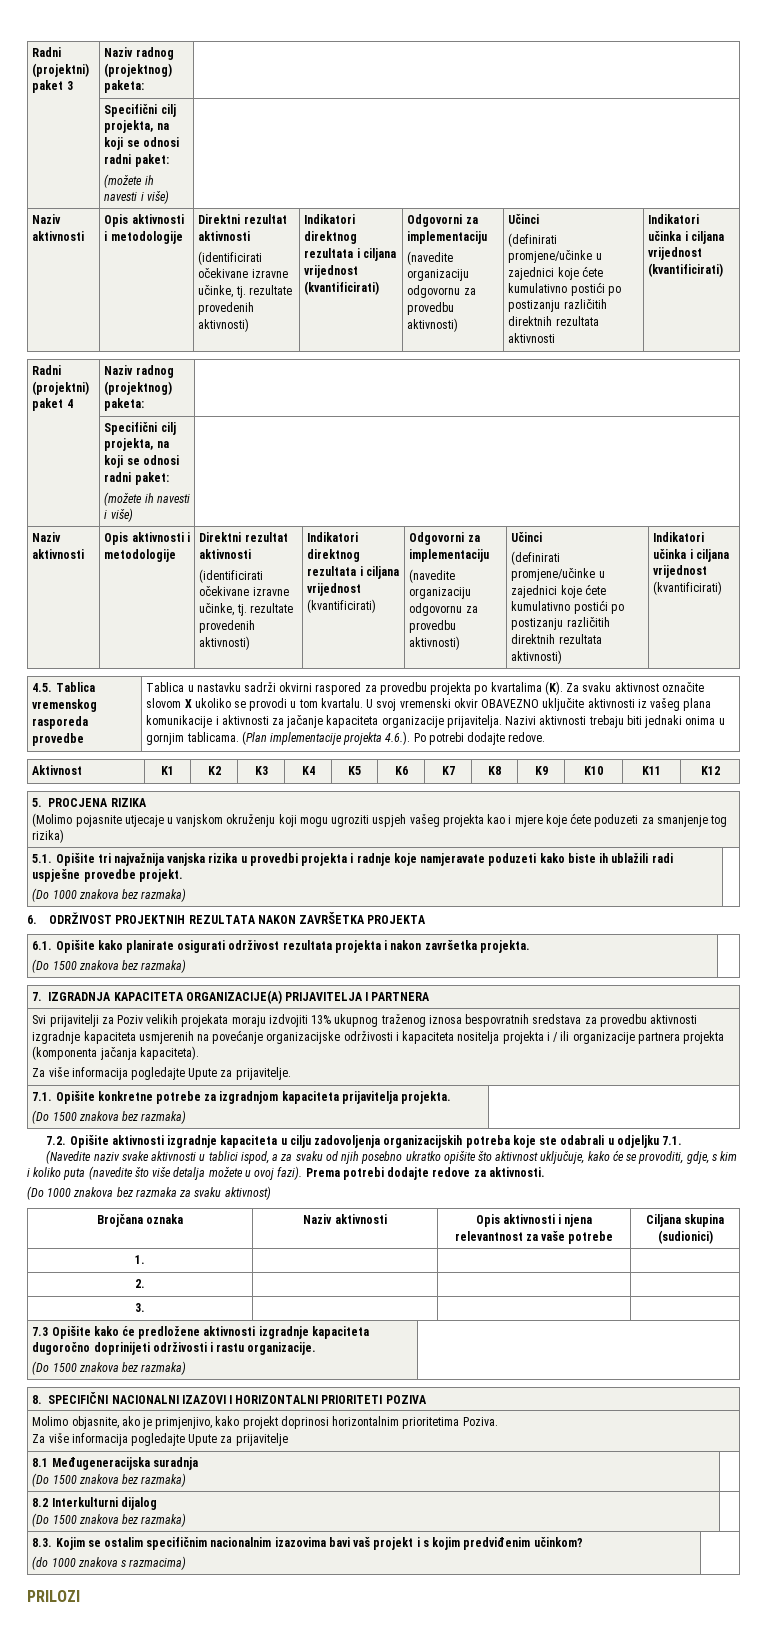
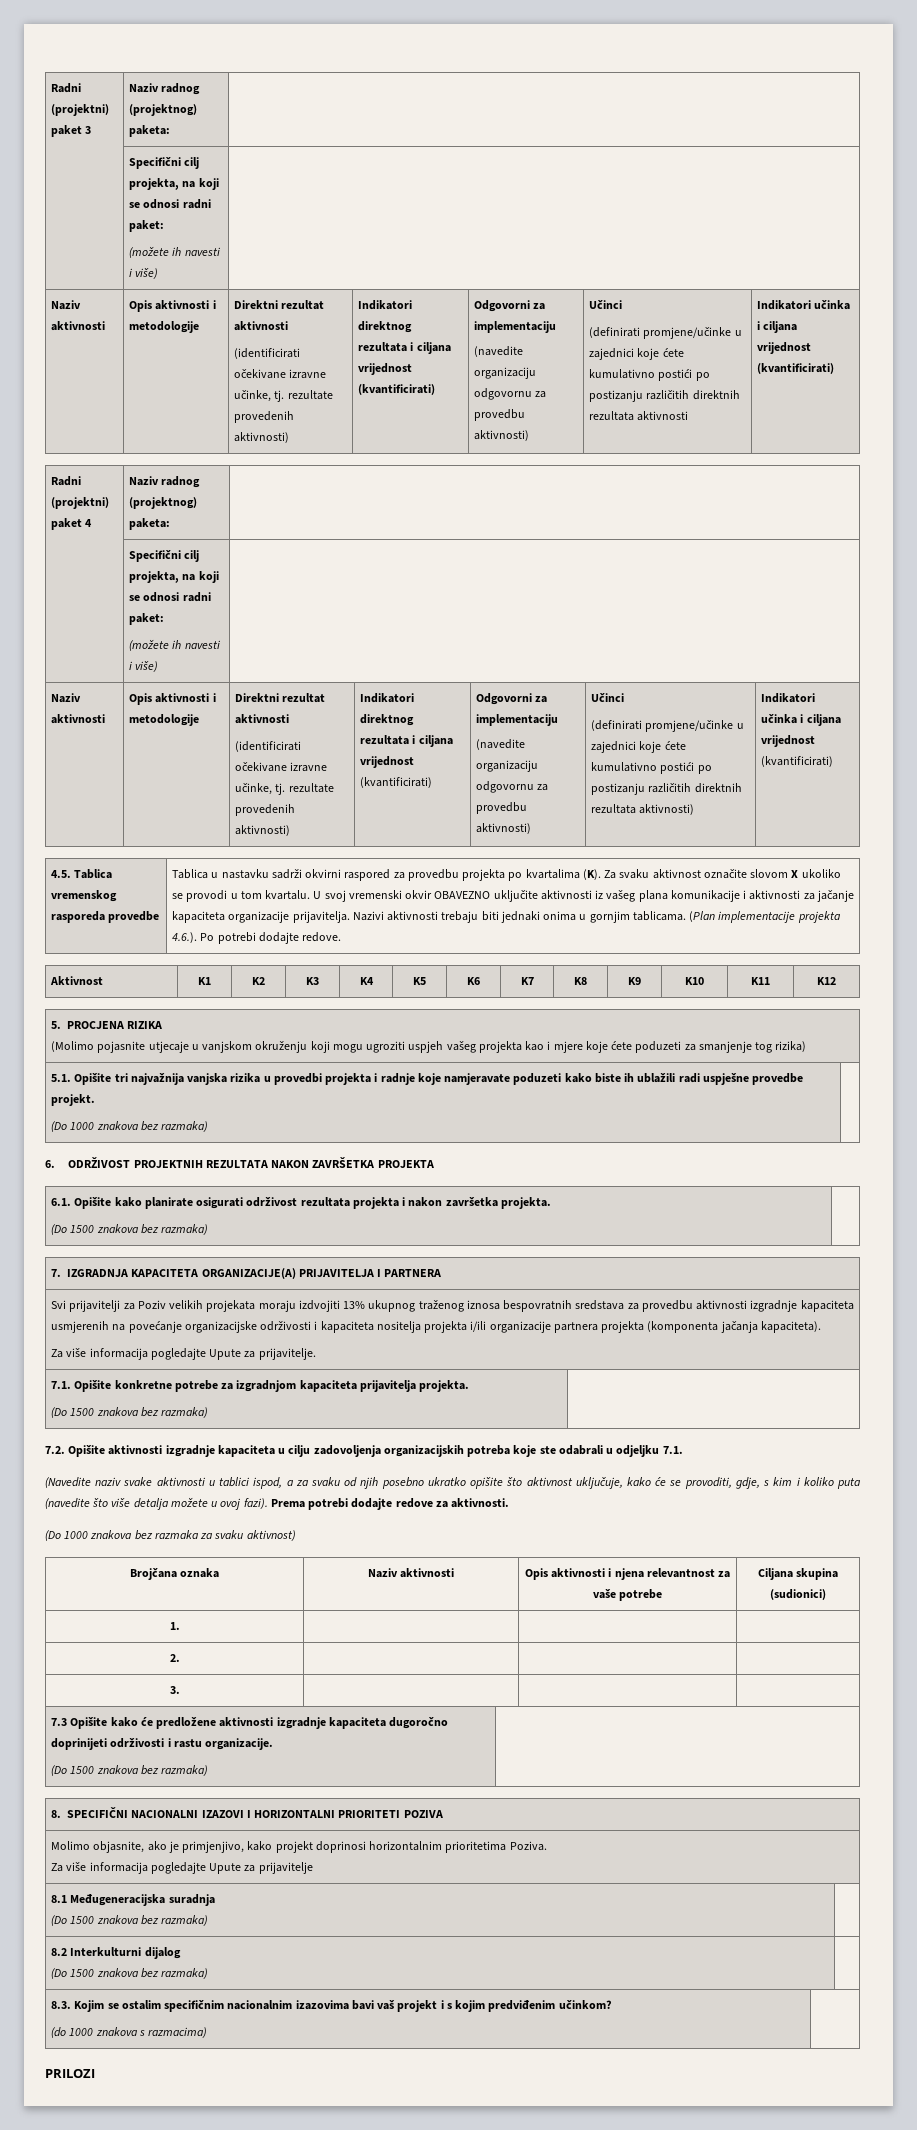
[546,1031,570,1042] i / ili -> [470,1321,487,1332] i/ili

